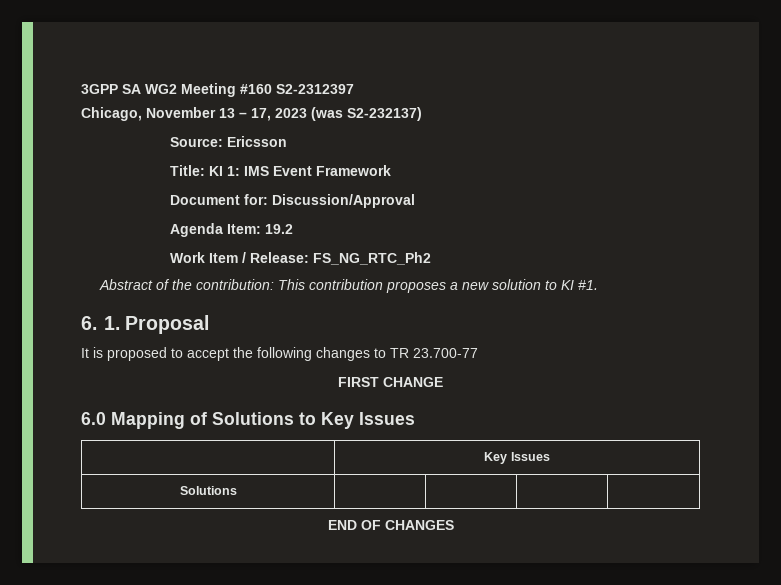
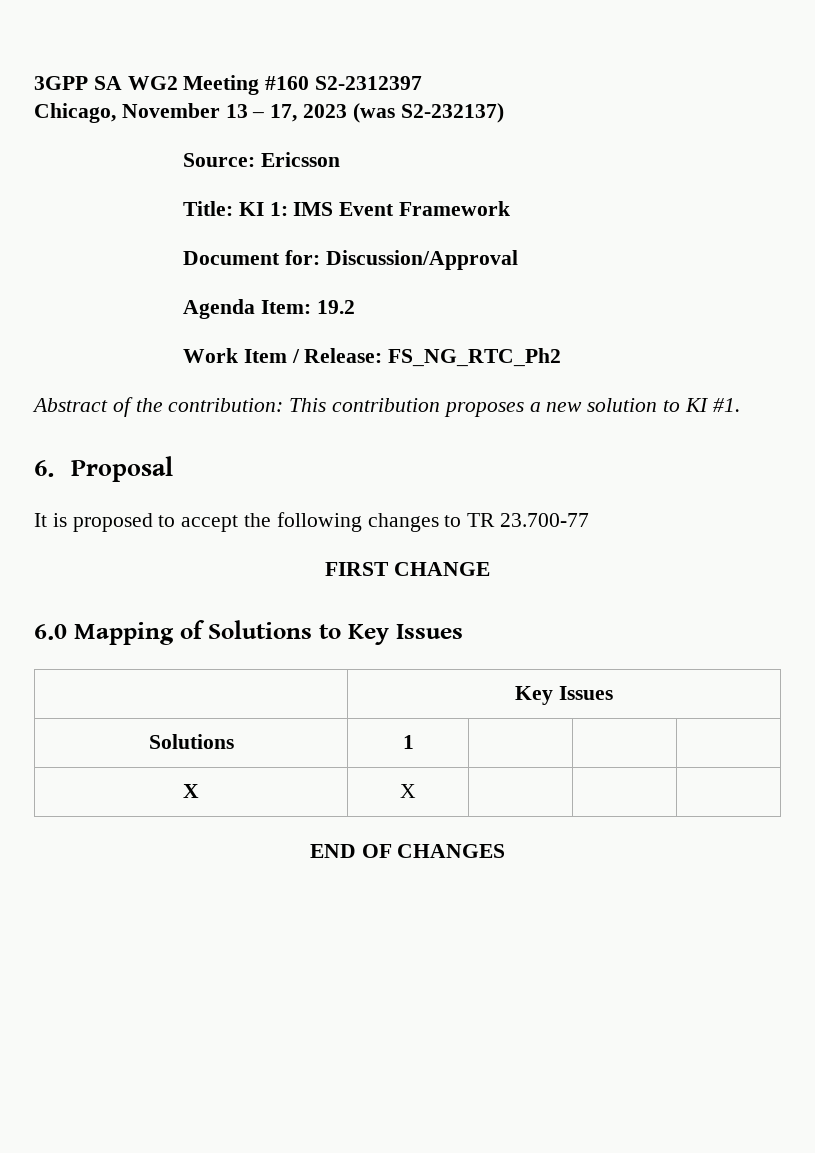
[104,316,120,330] 1. -> (54, 468) none
(237, 490) none -> [402,735,414,749] [183,784,199,798] [400,784,416,798] 1 | | | // X | X

